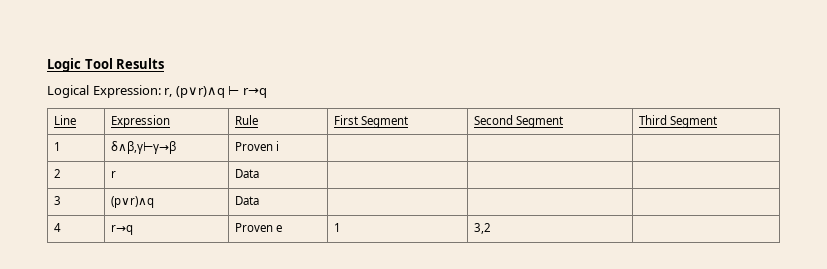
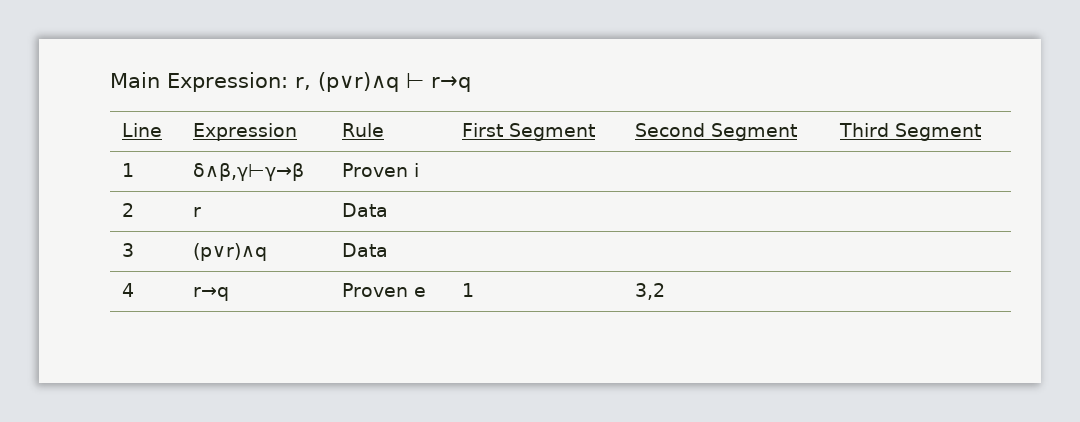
[47,58,165,72] [47,85,89,98] Logic Tool Results // Logical -> [110,72,160,88] Main

